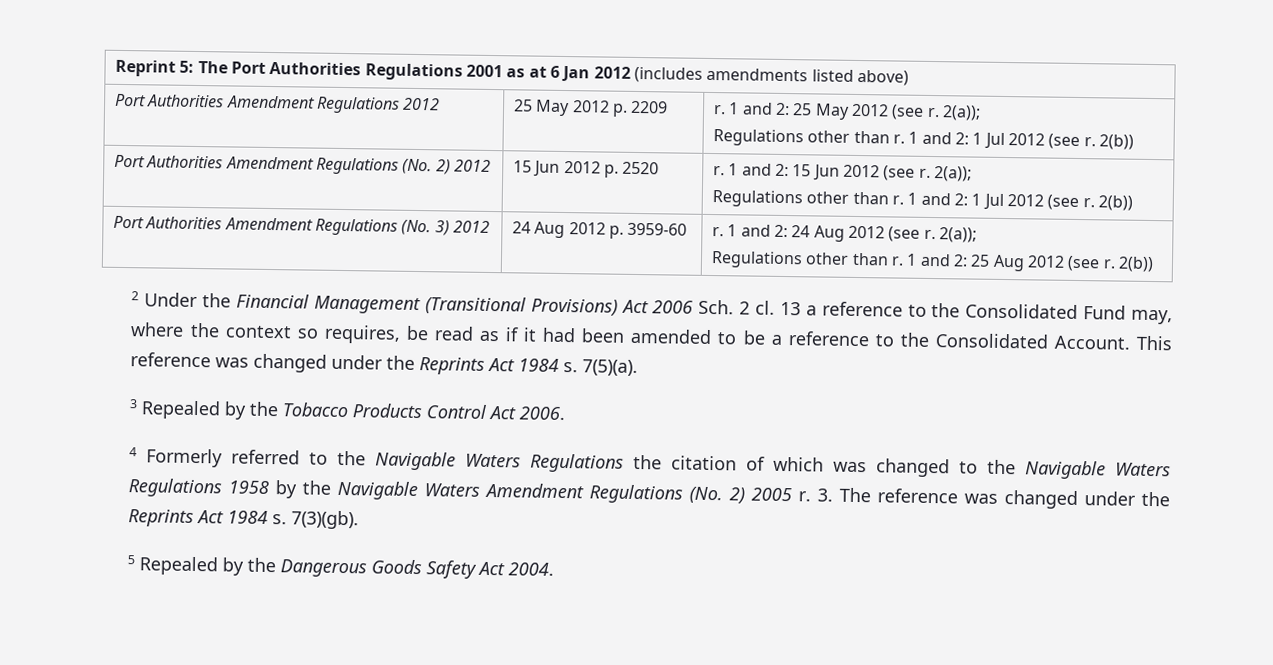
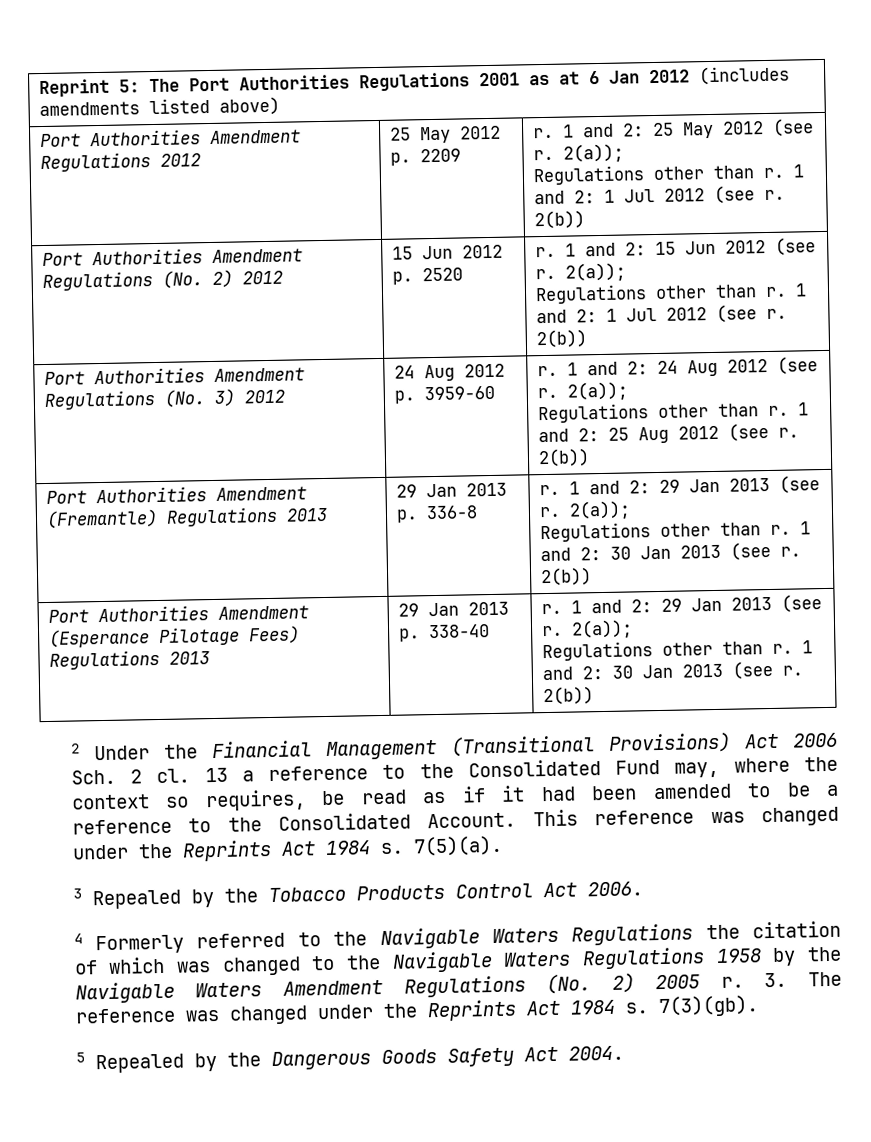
(1154, 264) none -> [45,486,307,504] [45,506,328,529] [395,482,507,498] [395,505,478,523] [538,475,820,496] [538,500,631,520] [539,521,811,543] [539,541,801,562] [539,567,592,587] [47,605,309,623] [47,625,300,648] [48,649,210,670] [397,601,509,617] [398,624,490,642] [540,594,822,615] [541,619,633,639] [541,640,813,662] [541,660,803,681] [542,686,594,706] // Port Authorities Amendment (Fremantle) Regulations 2013 | 29 Jan 2013 p. 336-8 | r. 1 and 2: 29 Jan 2013 (see r. 2(a)); // Regulations other than r. 1 and 2: 30 Jan 2013 (see r. 2(b)) // Port Authorities Amendment (Esperance Pilotage Fees) Regulations 2013 | 29 Jan 2013 p. 338-40 | r. 1 and 2: 29 Jan 2013 (see r. 2(a)); // Regulations other than r. 1 and 2: 30 Jan 2013 (see r. 2(b))

